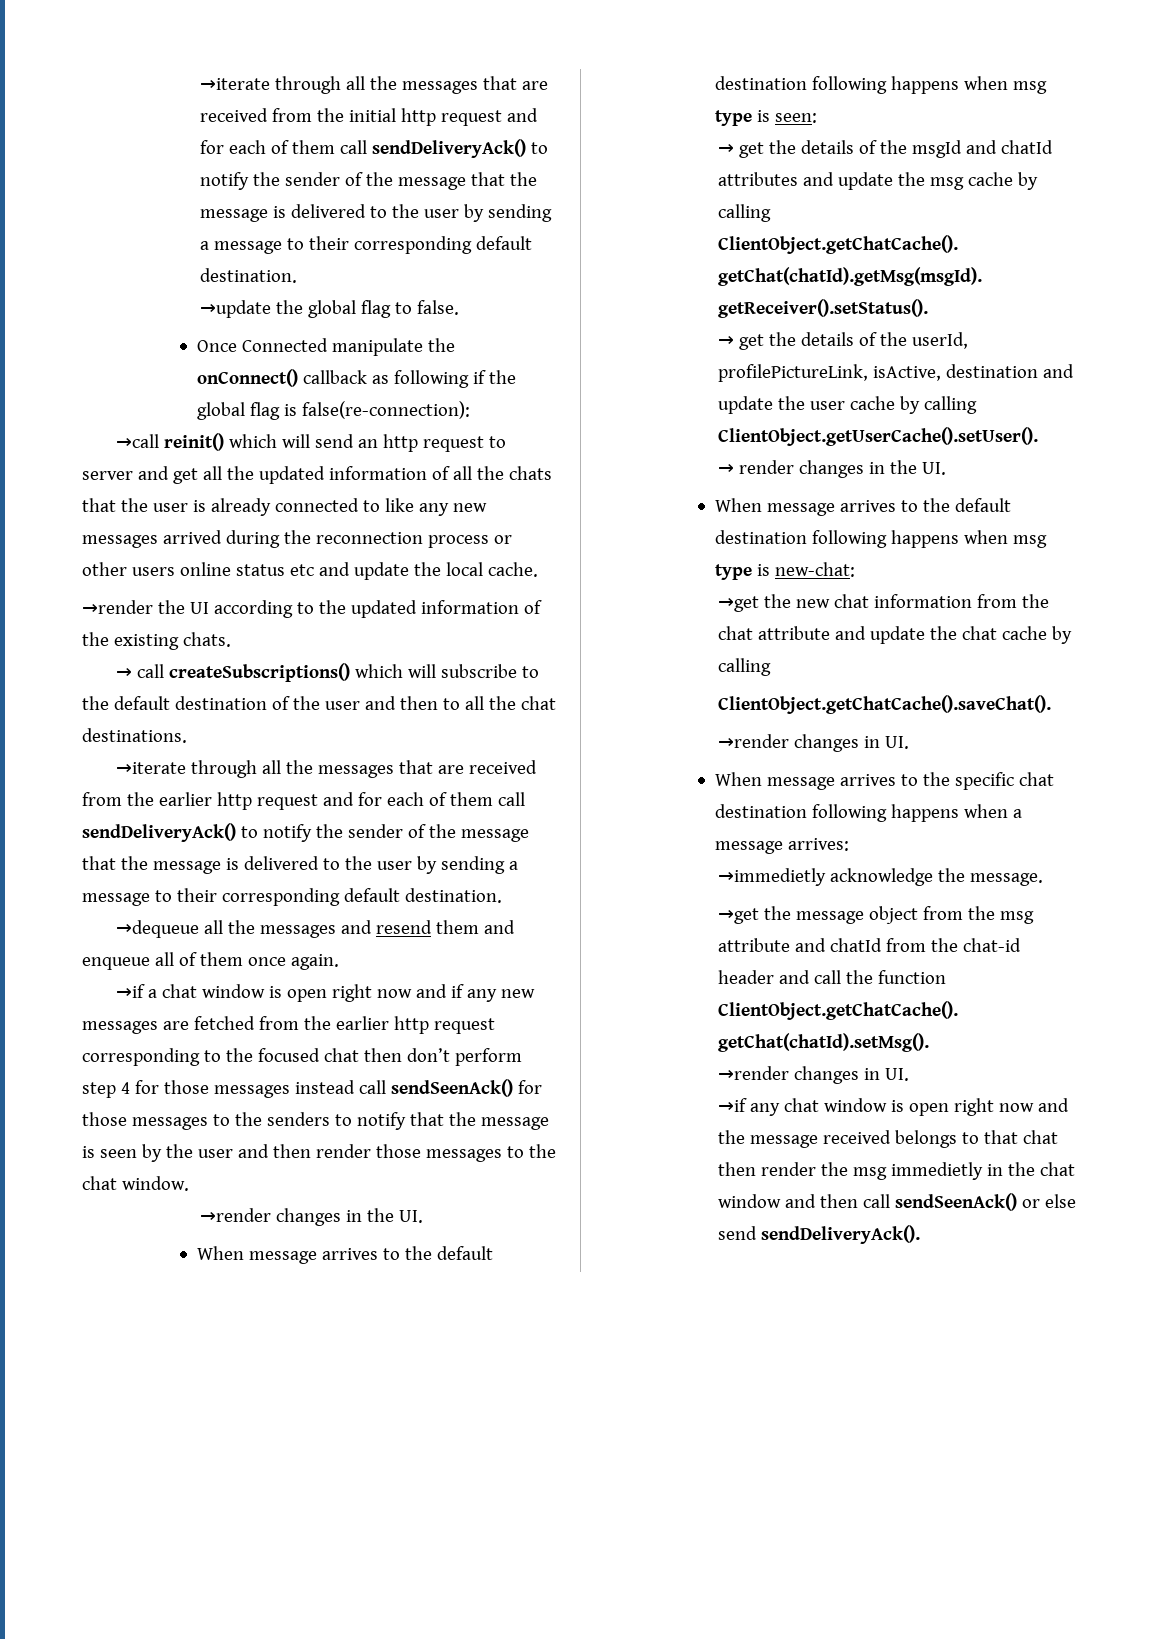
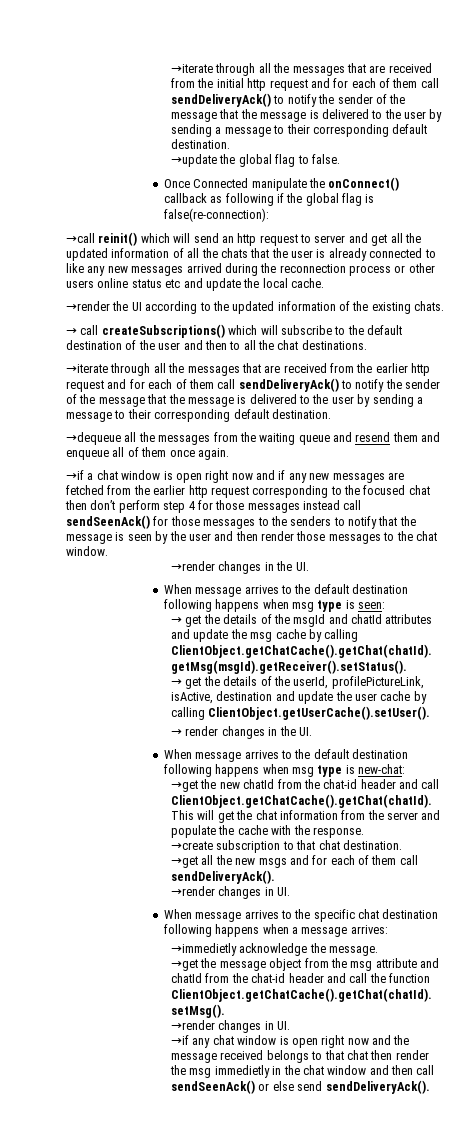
(336, 931) none -> [213,432,330,445] from the waiting queue
[833,594,1049,608] [717,626,1072,644] [717,658,771,676] [717,695,1051,714] chat information from the chat attribute and update the chat cache by calling // ClientObject.getChatCache().saveChat(). -> [243,779,440,789] [171,794,433,808] [171,810,441,823] [171,825,364,838] [171,840,402,853] [171,855,418,868] [171,870,276,884] chatId from the chat-id header and call ClientObject.getChatCache().getChat(chatId). This will get the chat information from the server and populate the cache with the response. // →create subscription to that chat destination. // →get all the new msgs and for each of them call sendDeliveryAck().

